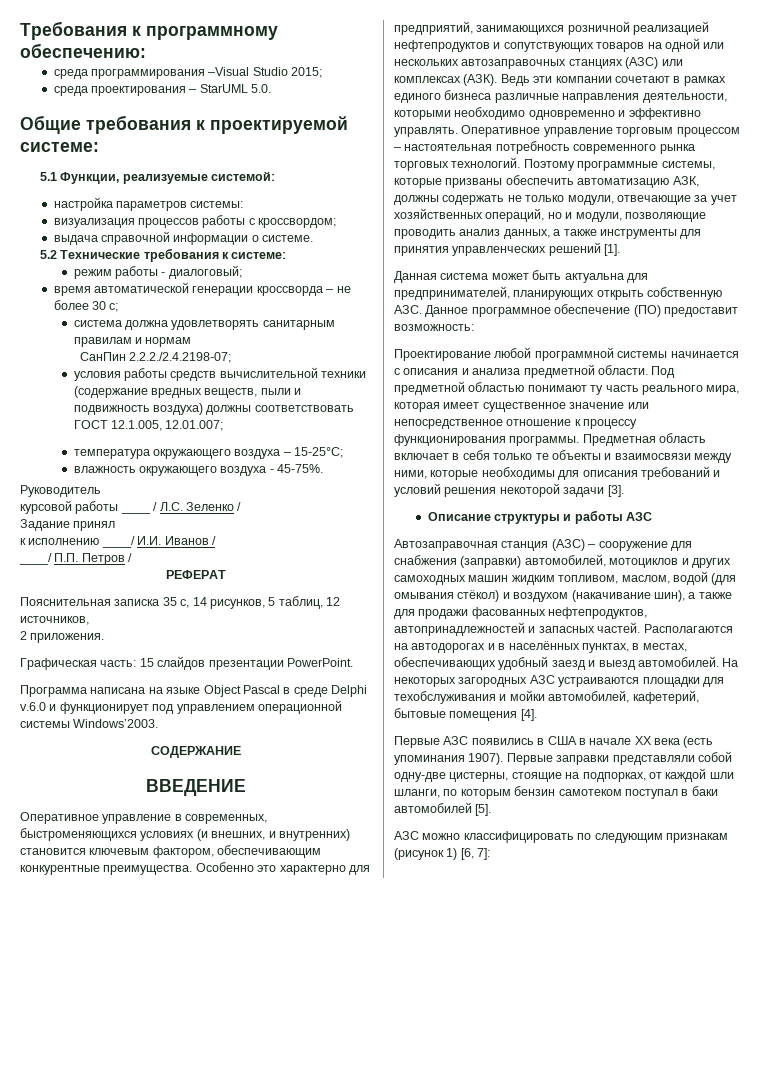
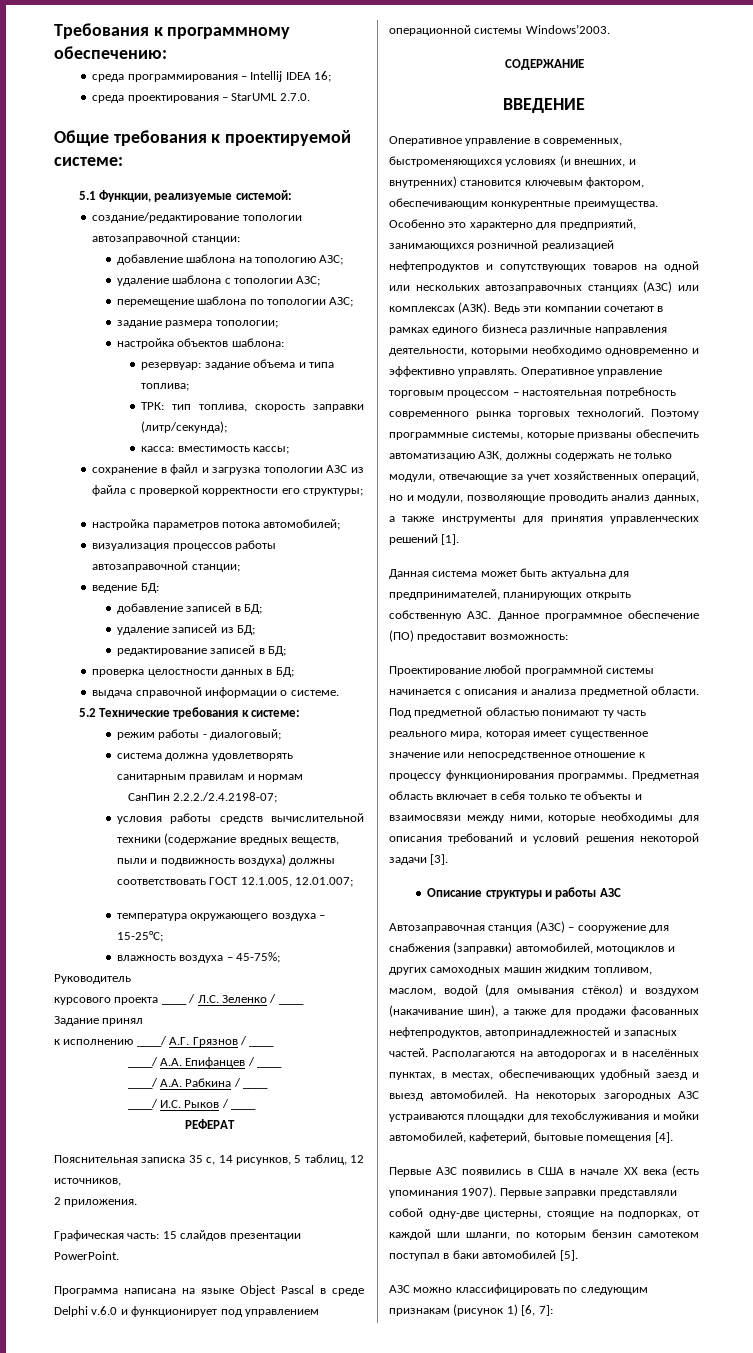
[208,67,323,78] –Visual Studio 2015; -> [241,71,332,82] – Intellij IDEA 16;
[251,84,272,93] 5.0. -> [279,93,310,101] 2.7.0.
(276, 176) none -> [92,212,302,223] [92,233,240,244] [116,254,344,265] [116,275,321,286] [116,296,354,307] [116,320,278,328] [116,338,284,349] [141,359,334,370] [141,383,190,391] [141,402,364,412] [141,421,228,433] [141,446,290,454] [92,464,364,475] [92,485,364,496] // создание/редактирование топологии автозаправочной станции: // добавление шаблона на топологию АЗС; // удаление шаблона с топологии АЗС; // перемещение шаблона по топологии АЗС; // задание размера топологии; // настройка объектов шаблона: // резервуар: задание объема и типа топлива; // ТРК: тип топлива, скорость заправки (литр/секунда); // касса: вместимость кассы; // сохранение в файл и загрузка топологии АЗС из файла с проверкой корректности его структуры;
[190,201,244,208] системы: -> [222,519,341,530] потока автомобилей;
[248,218,337,228] с кроссвордом; -> [92,561,240,572] [92,583,159,593] [116,603,263,614] [116,624,256,635] [116,645,287,656] [92,667,294,677] автозаправочной станции; // ведение БД: // добавление записей в БД; // удаление записей из БД; // редактирование записей в БД; // проверка целостности данных в БД;
[53,282,351,296] [53,300,119,312] // время автоматической генерации кроссворда – не более 30 с; -> (282, 734) none
[139,464,324,476] окружающего воздуха - 45-75%. -> [179,952,281,963] воздуха – 45-75%;
[20,500,119,514] курсовой работы -> [54,997,159,1005] курсового проекта
(242, 506) none -> [278,1003,304,1005] ____
[137,536,216,545] [19,553,133,565] И.И. Иванов / // ____/ П.П. Петров / -> [169,1036,247,1047] [249,1045,275,1047] [127,1057,255,1068] [257,1066,283,1068] [127,1078,241,1089] [243,1087,269,1089] [127,1099,229,1110] [231,1108,257,1110] А.Г. Грязнов / ____ // ____/ А.А. Епифанцев / ____ // ____/ А.А. Рабкина / ____ // ____/ И.С. Рыков / ____

